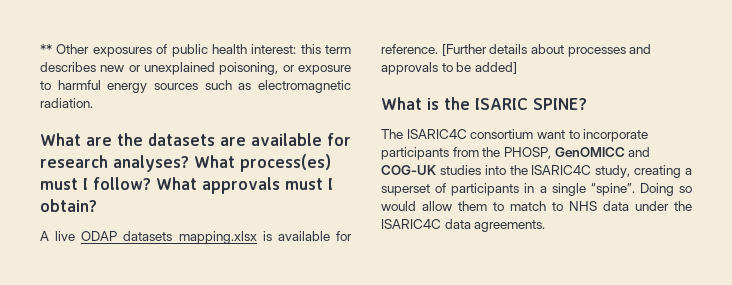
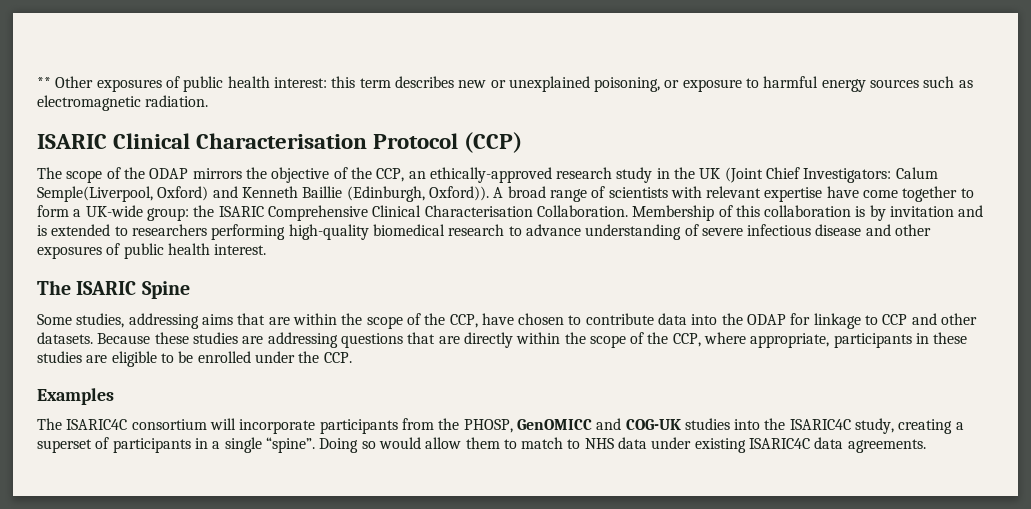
[40,133,351,146] [40,154,331,172] [40,177,333,194] [40,199,97,212] [40,231,353,244] [381,44,652,57] [381,62,517,75] [381,97,587,110] What are the datasets are available for research analyses? What process(es) must I follow? What approvals must I obtain? // A live ODAP datasets mapping.xlsx is available for reference. [Further details about processes and approvals to be added] // What is the ISARIC SPINE? -> [37,132,523,153] [37,167,938,183] [37,186,974,202] [37,205,984,221] [37,224,932,240] [37,243,267,259] [37,280,190,299] [37,313,978,329] [37,332,968,348] [37,351,352,367] [37,388,114,405] ISARIC Clinical Characterisation Protocol (CCP) // The scope of the ODAP mirrors the objective of the CCP, an ethically-approved research study in the UK (Joint Chief Investigators: Calum Semple(Liverpool, Oxford) and Kenneth Baillie (Edinburgh, Oxford)). A broad range of scientists with relevant expertise have come together to form a UK-wide group: the ISARIC Comprehensive Clinical Characterisation Collaboration. Membership of this collaboration is by invitation and is extended to researchers performing high-quality biomedical research to advance understanding of severe infectious disease and other exposures of public health interest. // The ISARIC Spine // Some studies, addressing aims that are within the scope of the CCP, have chosen to contribute data into the ODAP for linkage to CCP and other datasets. Because these studies are addressing questions that are directly within the scope of the CCP, where appropriate, participants in these studies are eligible to be enrolled under the CCP. // Examples
[536,130,580,139] want to -> [209,418,236,430] will
[674,201,692,211] the -> [694,438,746,453] existing

